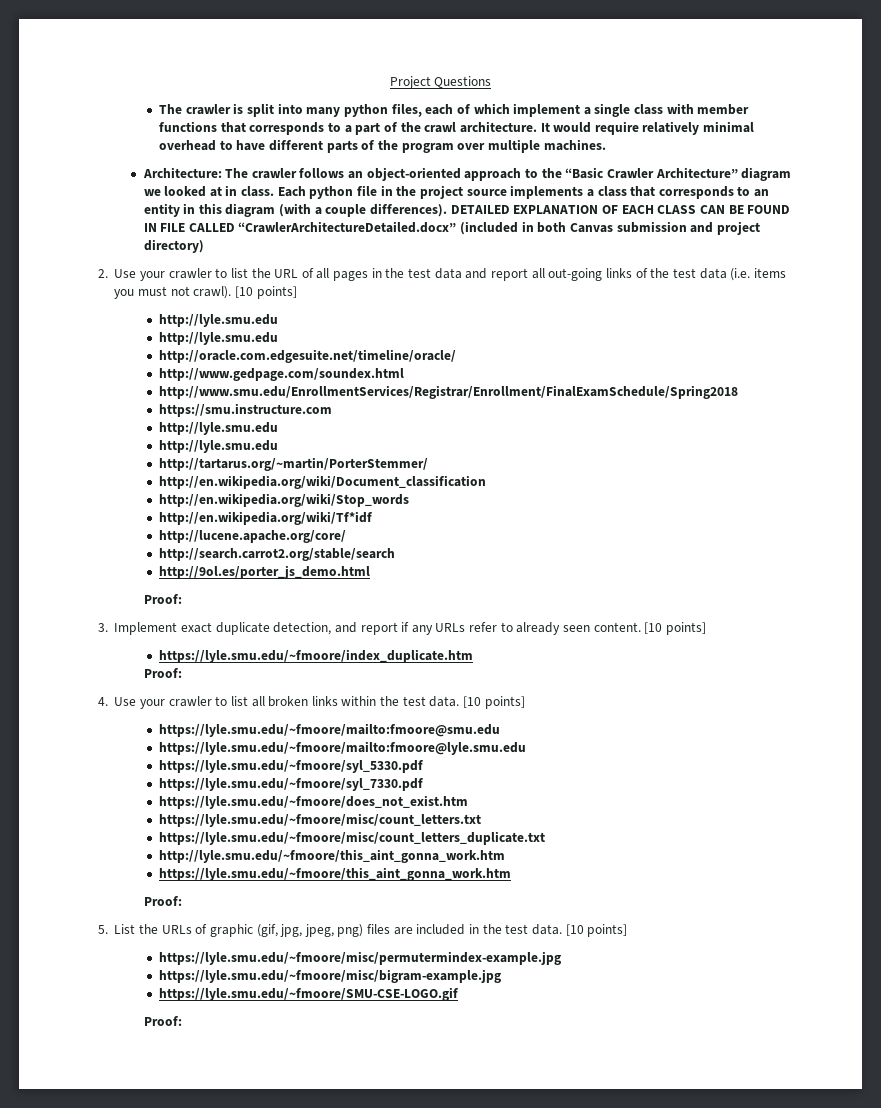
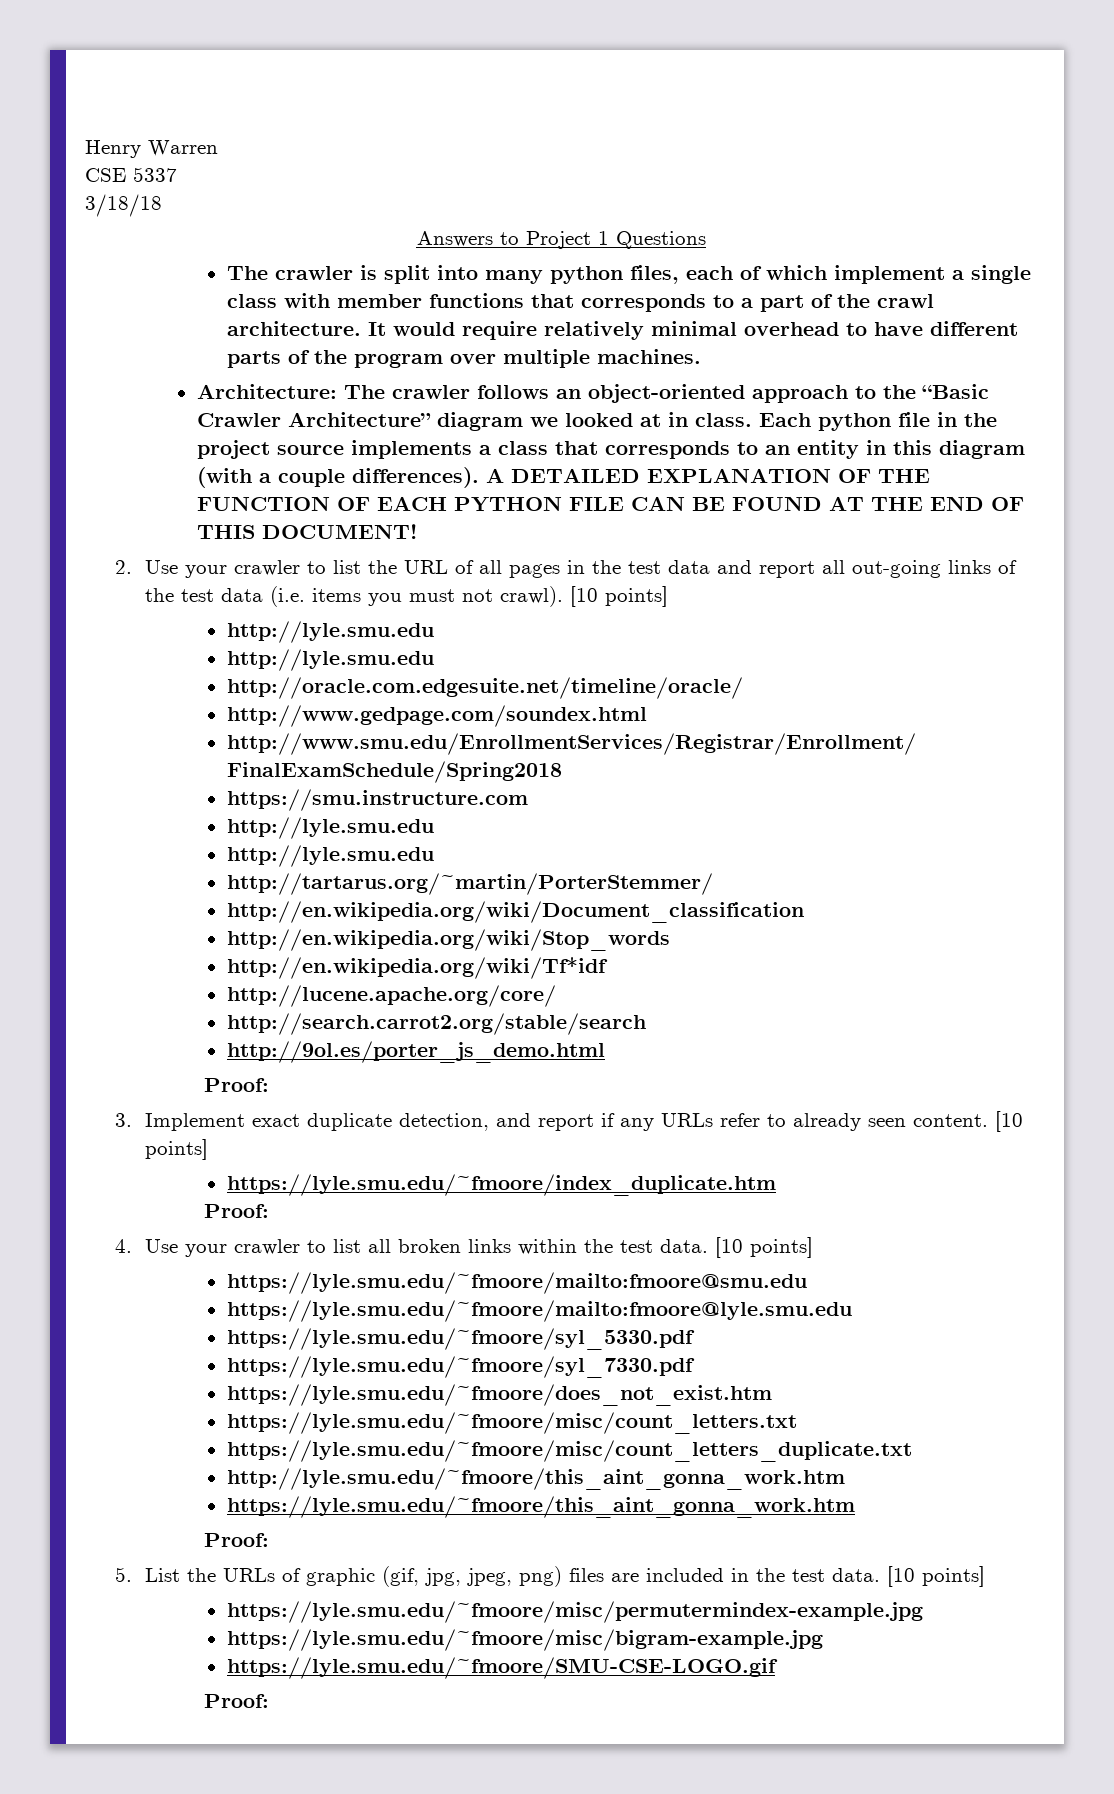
[389,76,431,89] Project -> [85,140,218,158] [85,167,177,182] [85,194,162,217] [416,231,609,249] Henry Warren // CSE 5337 // 3/18/18 // Answers to Project 1
(448, 210) none -> [485,468,504,483] A
[621,205,791,214] [143,221,760,235] [143,239,204,253] EACH CLASS CAN BE FOUND IN FILE CALLED “CrawlerArchitectureDetailed.docx” (included in both Canvas submission and project directory) -> [877,469,930,483] [196,496,1024,512] [196,524,417,539] THE FUNCTION OF EACH PYTHON FILE CAN BE FOUND AT THE END OF THIS DOCUMENT!

